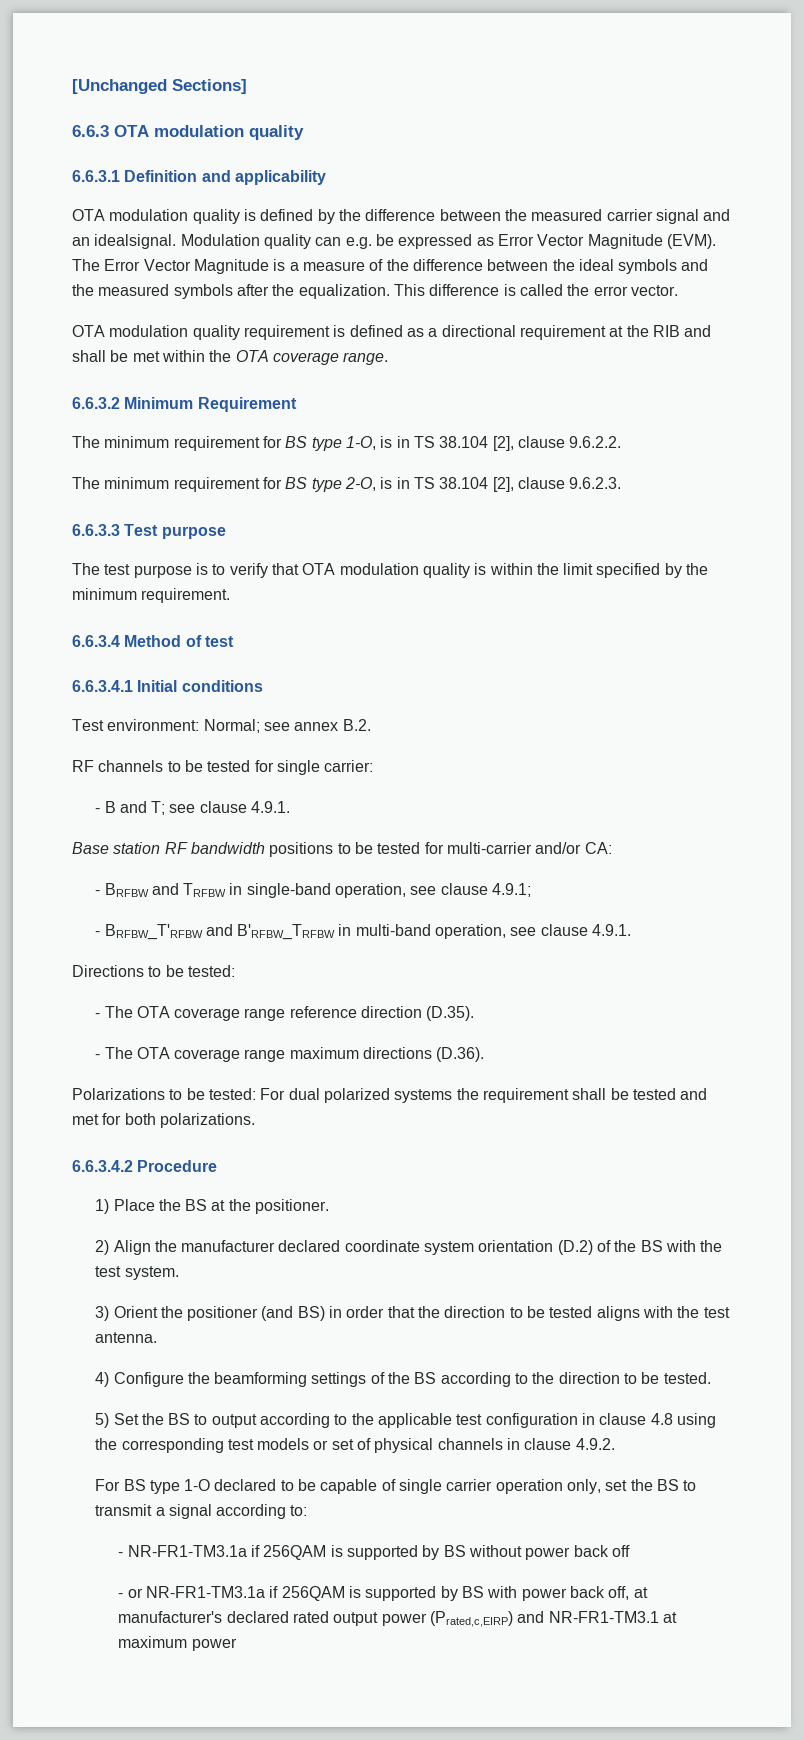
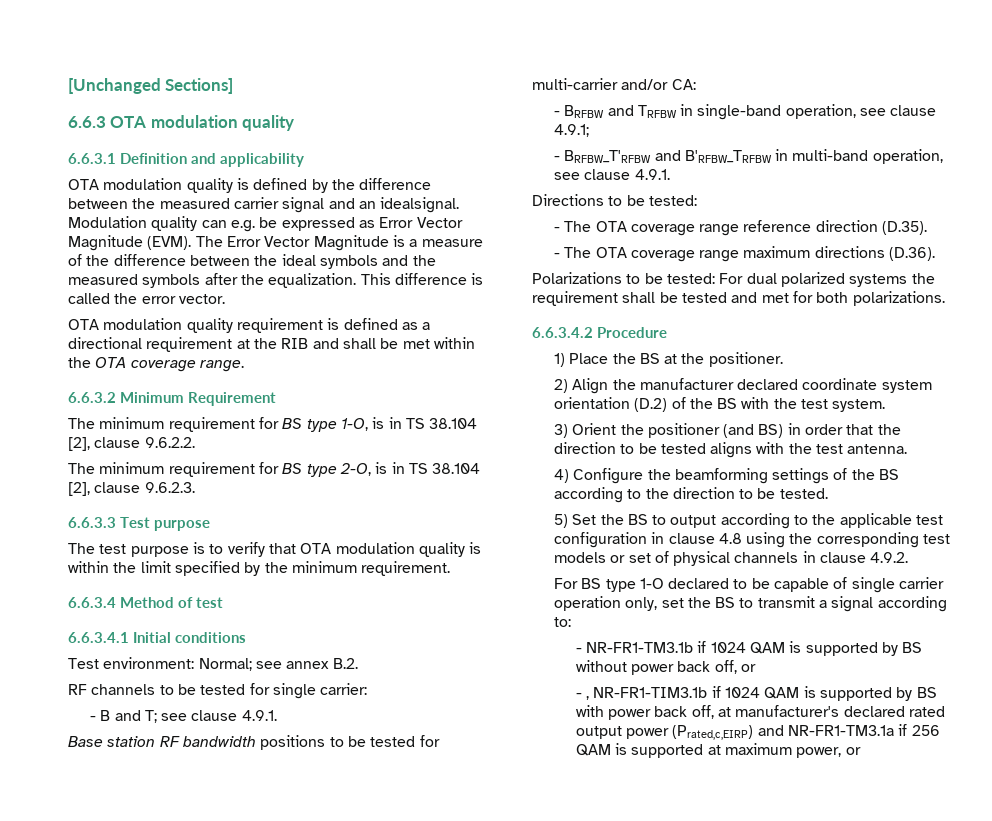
[127,1545,327,1560] NR-FR1-TM3.1a if 256QAM -> [586,641,786,654] NR-FR1-TM3.1b if 1024 QAM
[611,1545,630,1557] [118,1586,345,1601] off // - or NR-FR1-TM3.1a if 256QAM -> [714,660,757,674] [575,686,800,700] off, or // - , NR-FR1-TIM3.1b if 1024 QAM
[548,1611,677,1623] [118,1636,237,1651] NR-FR1-TM3.1 at maximum power -> [788,724,940,736] [575,743,861,758] NR-FR1-TM3.1a if 256 QAM is supported at maximum power, or

